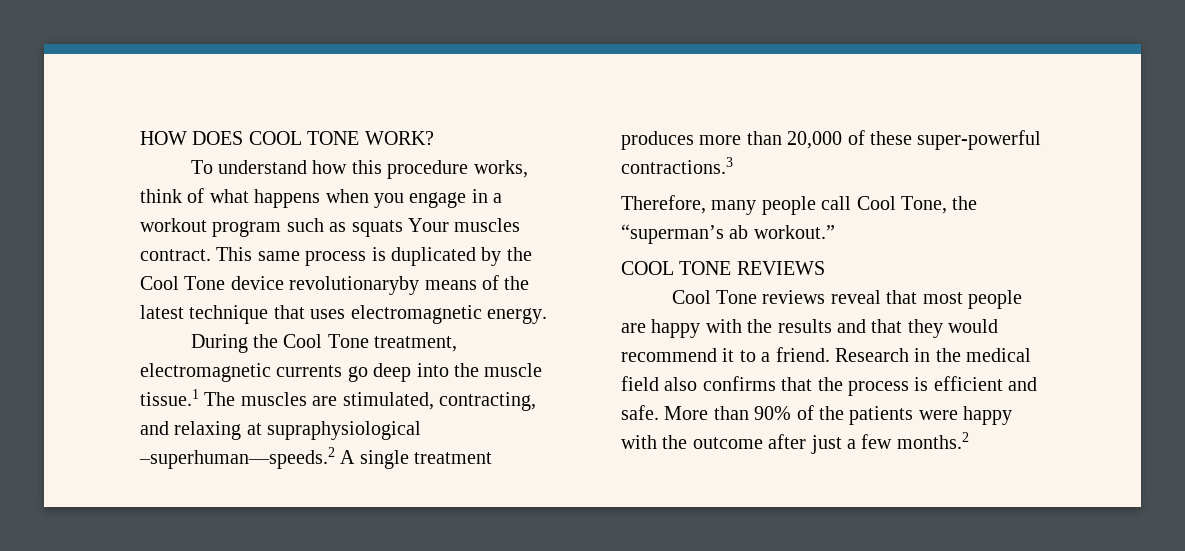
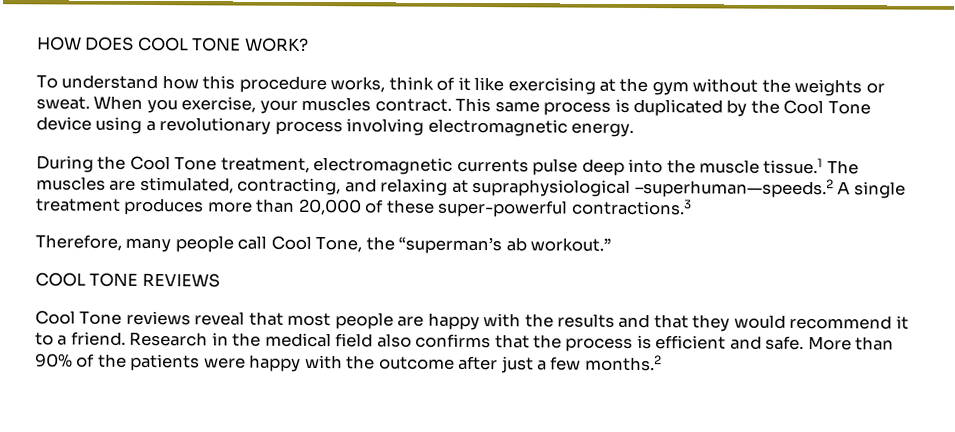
[209,189,503,208] [140,218,449,237] what happens when you engage in a workout program such as squats Your -> [457,76,885,97] [36,95,298,114] it like exercising at the gym without the weights or sweat. When you exercise, your
[289,275,530,295] [140,305,346,324] revolutionaryby means of the latest technique that uses -> [95,116,425,136] using a revolutionary process involving
[347,366,368,382] go -> [532,158,579,176] pulse

